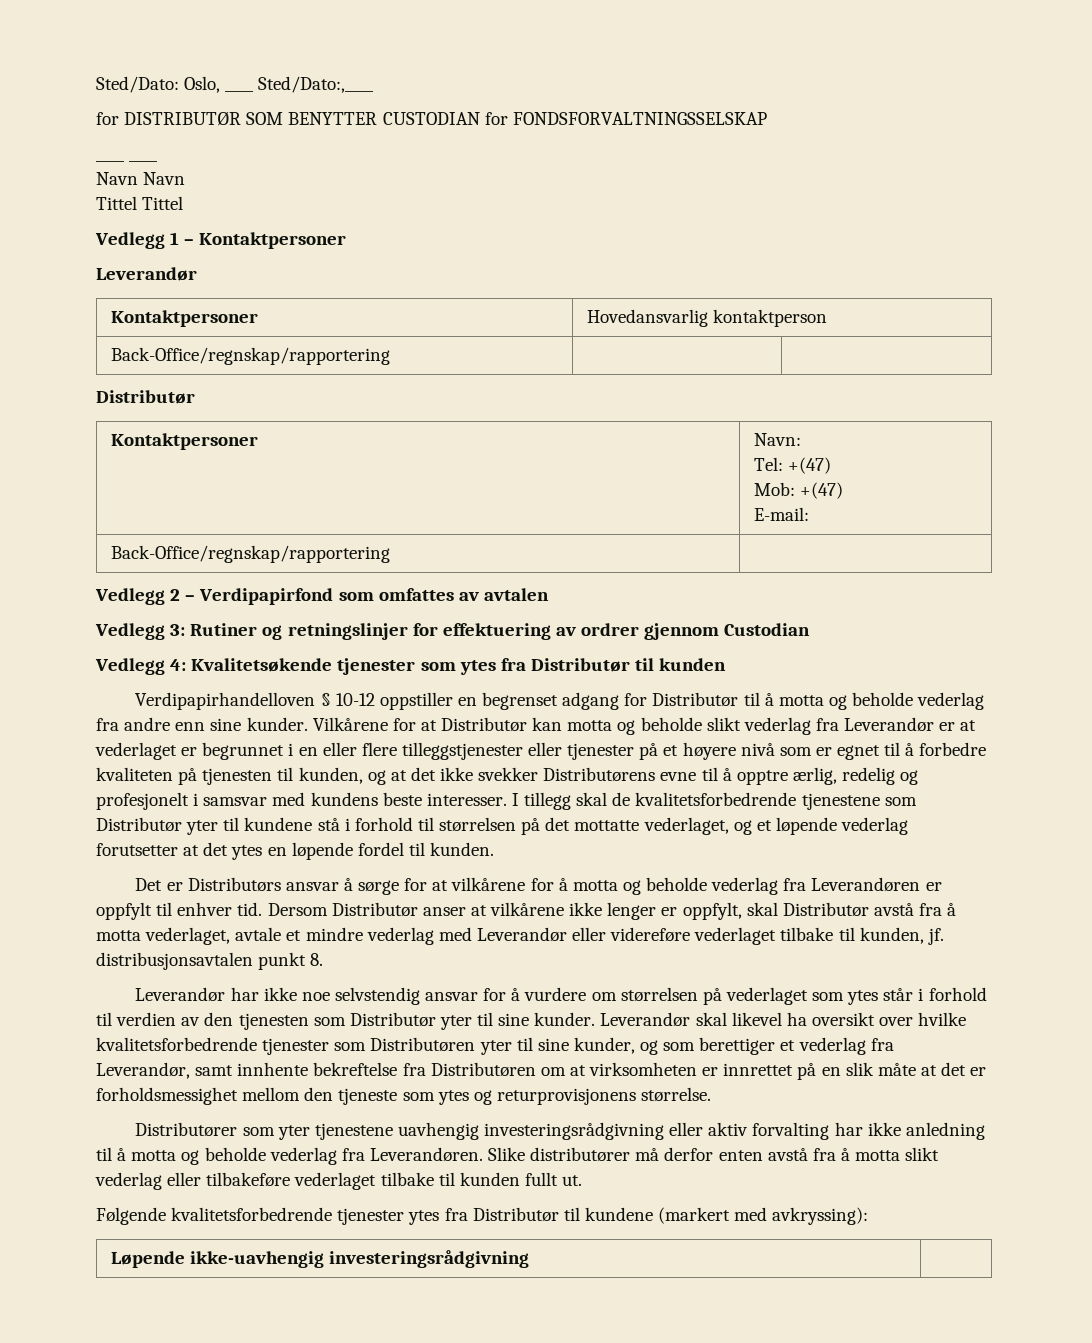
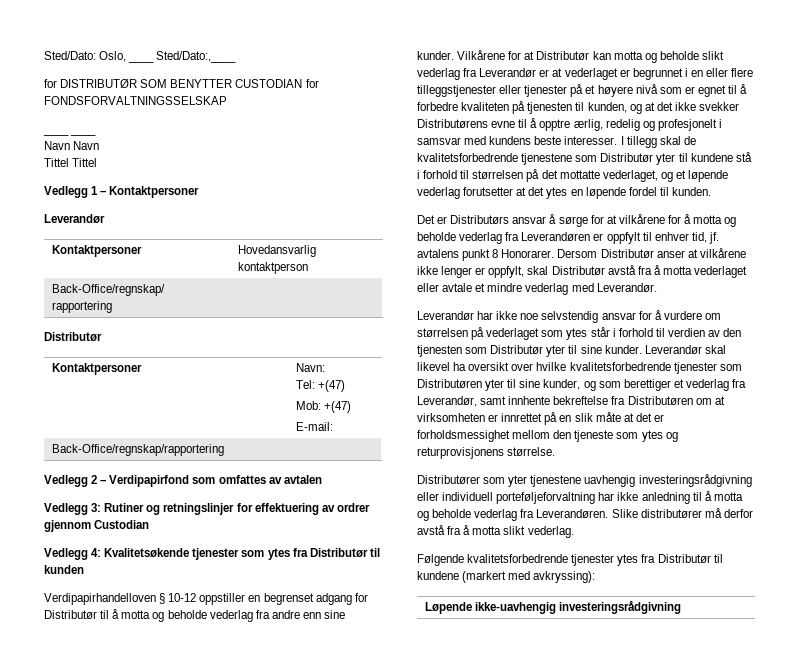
[237,902,263,916] tid. -> [691,232,719,244] [417,249,555,261] tid, jf. avtalens punkt 8 Honorarer.
[145,927,231,945] vederlaget, -> [694,266,748,278] [417,283,439,292] vederlaget eller
[476,927,944,945] [96,952,324,970] Leverandør eller videreføre vederlaget tilbake til kunden, jf. distribusjonsavtalen punkt 8. -> [596,283,657,292] Leverandør.
[708,1122,830,1140] aktiv forvalting -> [442,492,596,504] individuell porteføljeforvaltning
[718,1150,763,1161] enten -> (753, 513) none
[95,1172,583,1190] vederlag eller tilbakeføre vederlaget tilbake til kunden fullt ut. -> [527,526,574,538] vederlag.

